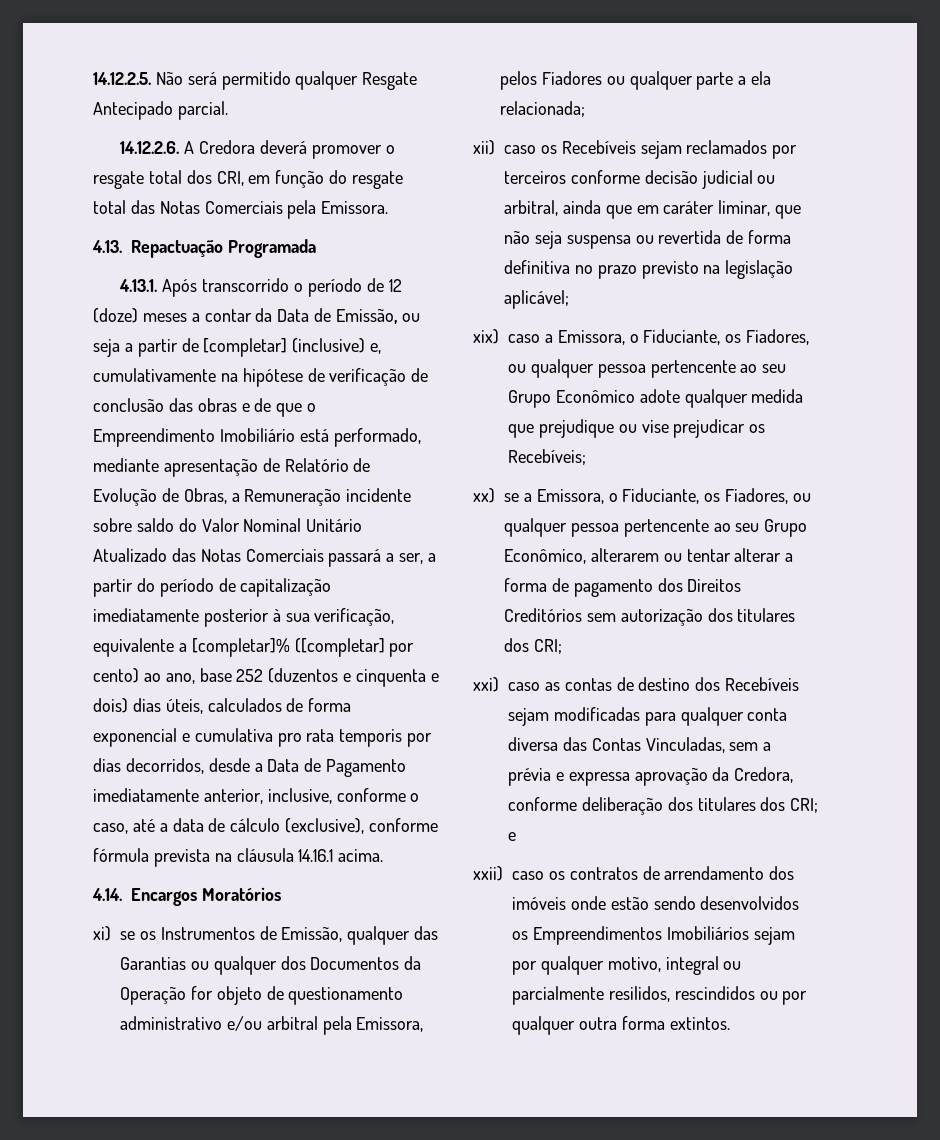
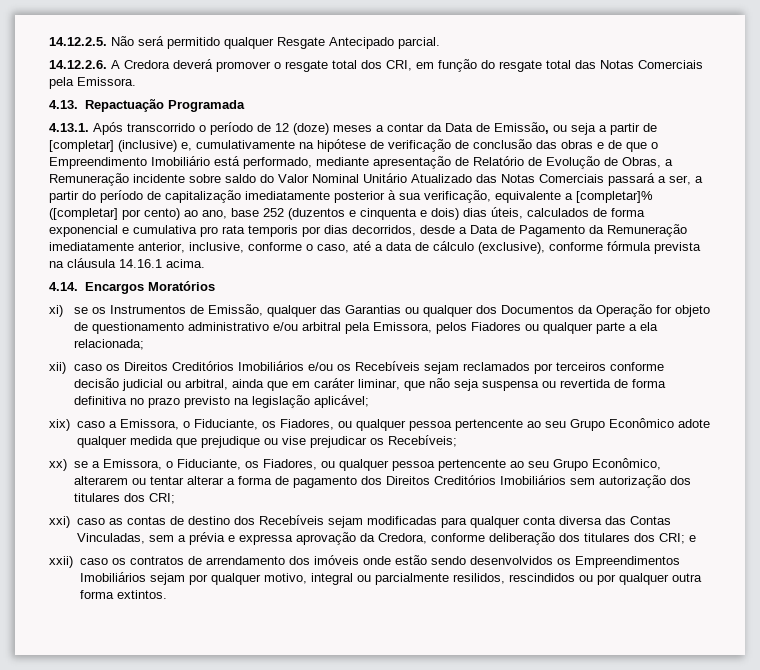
(407, 768) none -> [589,224,687,237] da Remuneração
(557, 149) none -> [124,361,352,371] Direitos Creditórios Imobiliários e/ou os
(582, 615) none -> [500,475,567,485] Imobiliários

